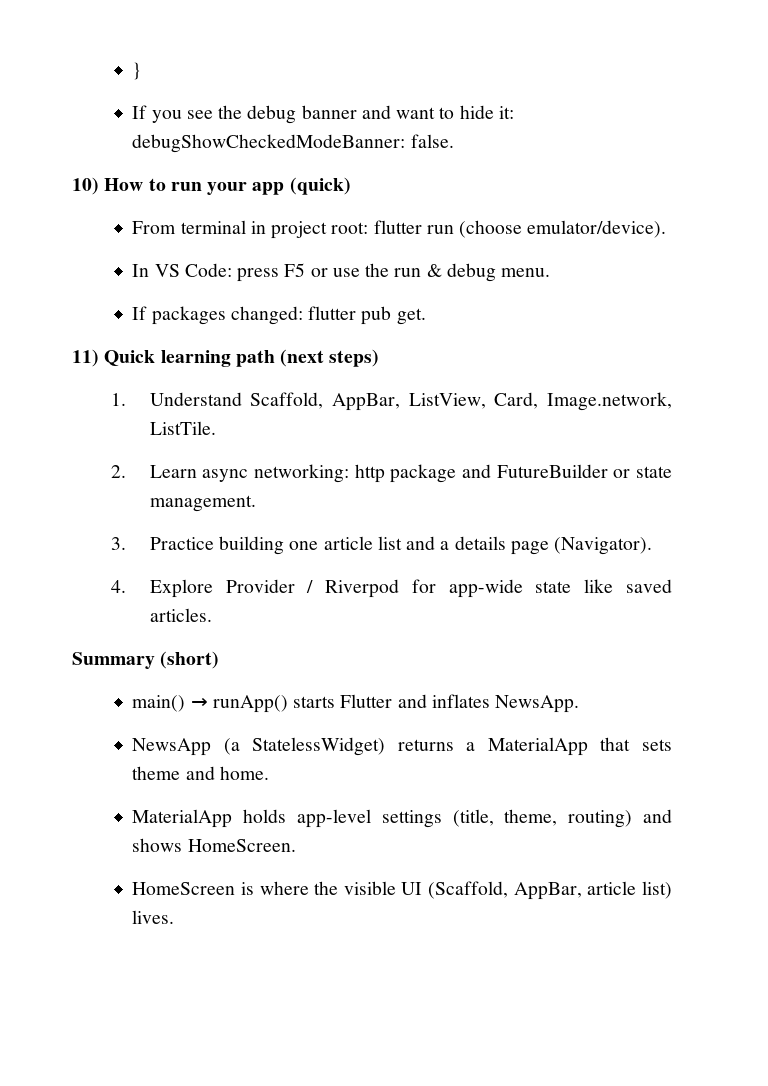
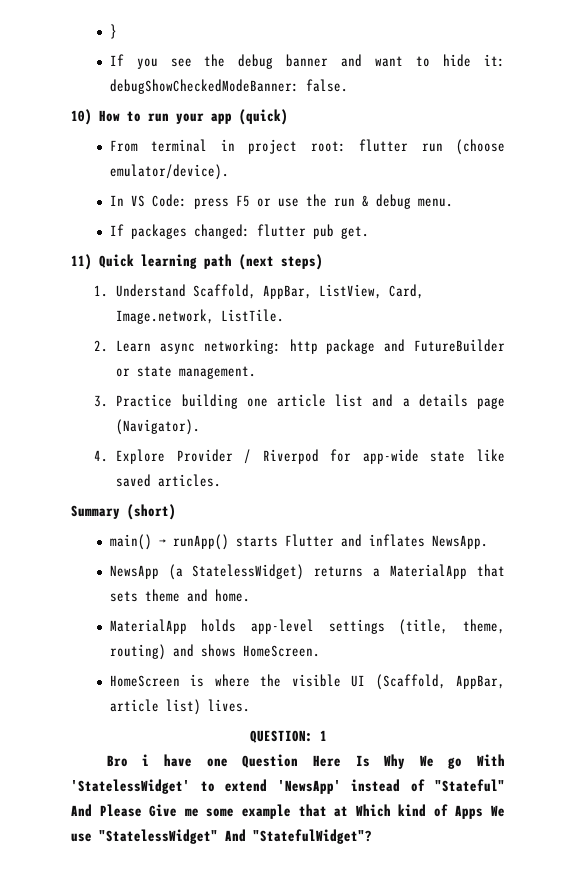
(175, 917) none -> [249,730,327,743] [106,754,506,769] [71,779,505,794] [71,804,505,819] [71,829,372,844] // QUESTION: 1 // Bro i have one Question Here Is Why We go With 'StatelessWidget' to extend 'NewsApp' instead of "Stateful" And Please Give me some example that at Which kind of Apps We use "StatelessWidget" And "StatefulWidget"?

